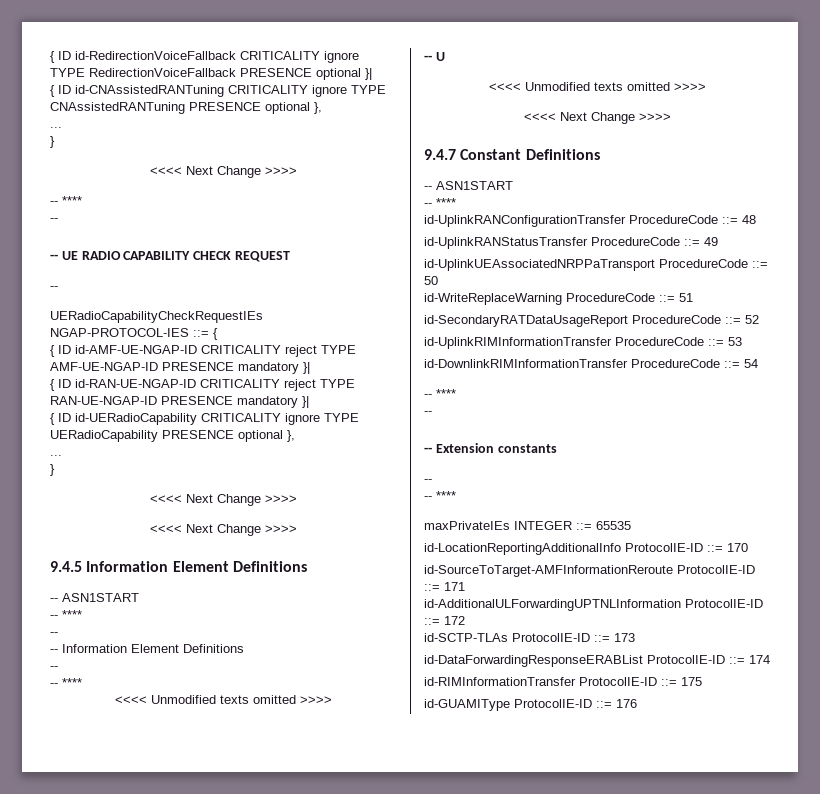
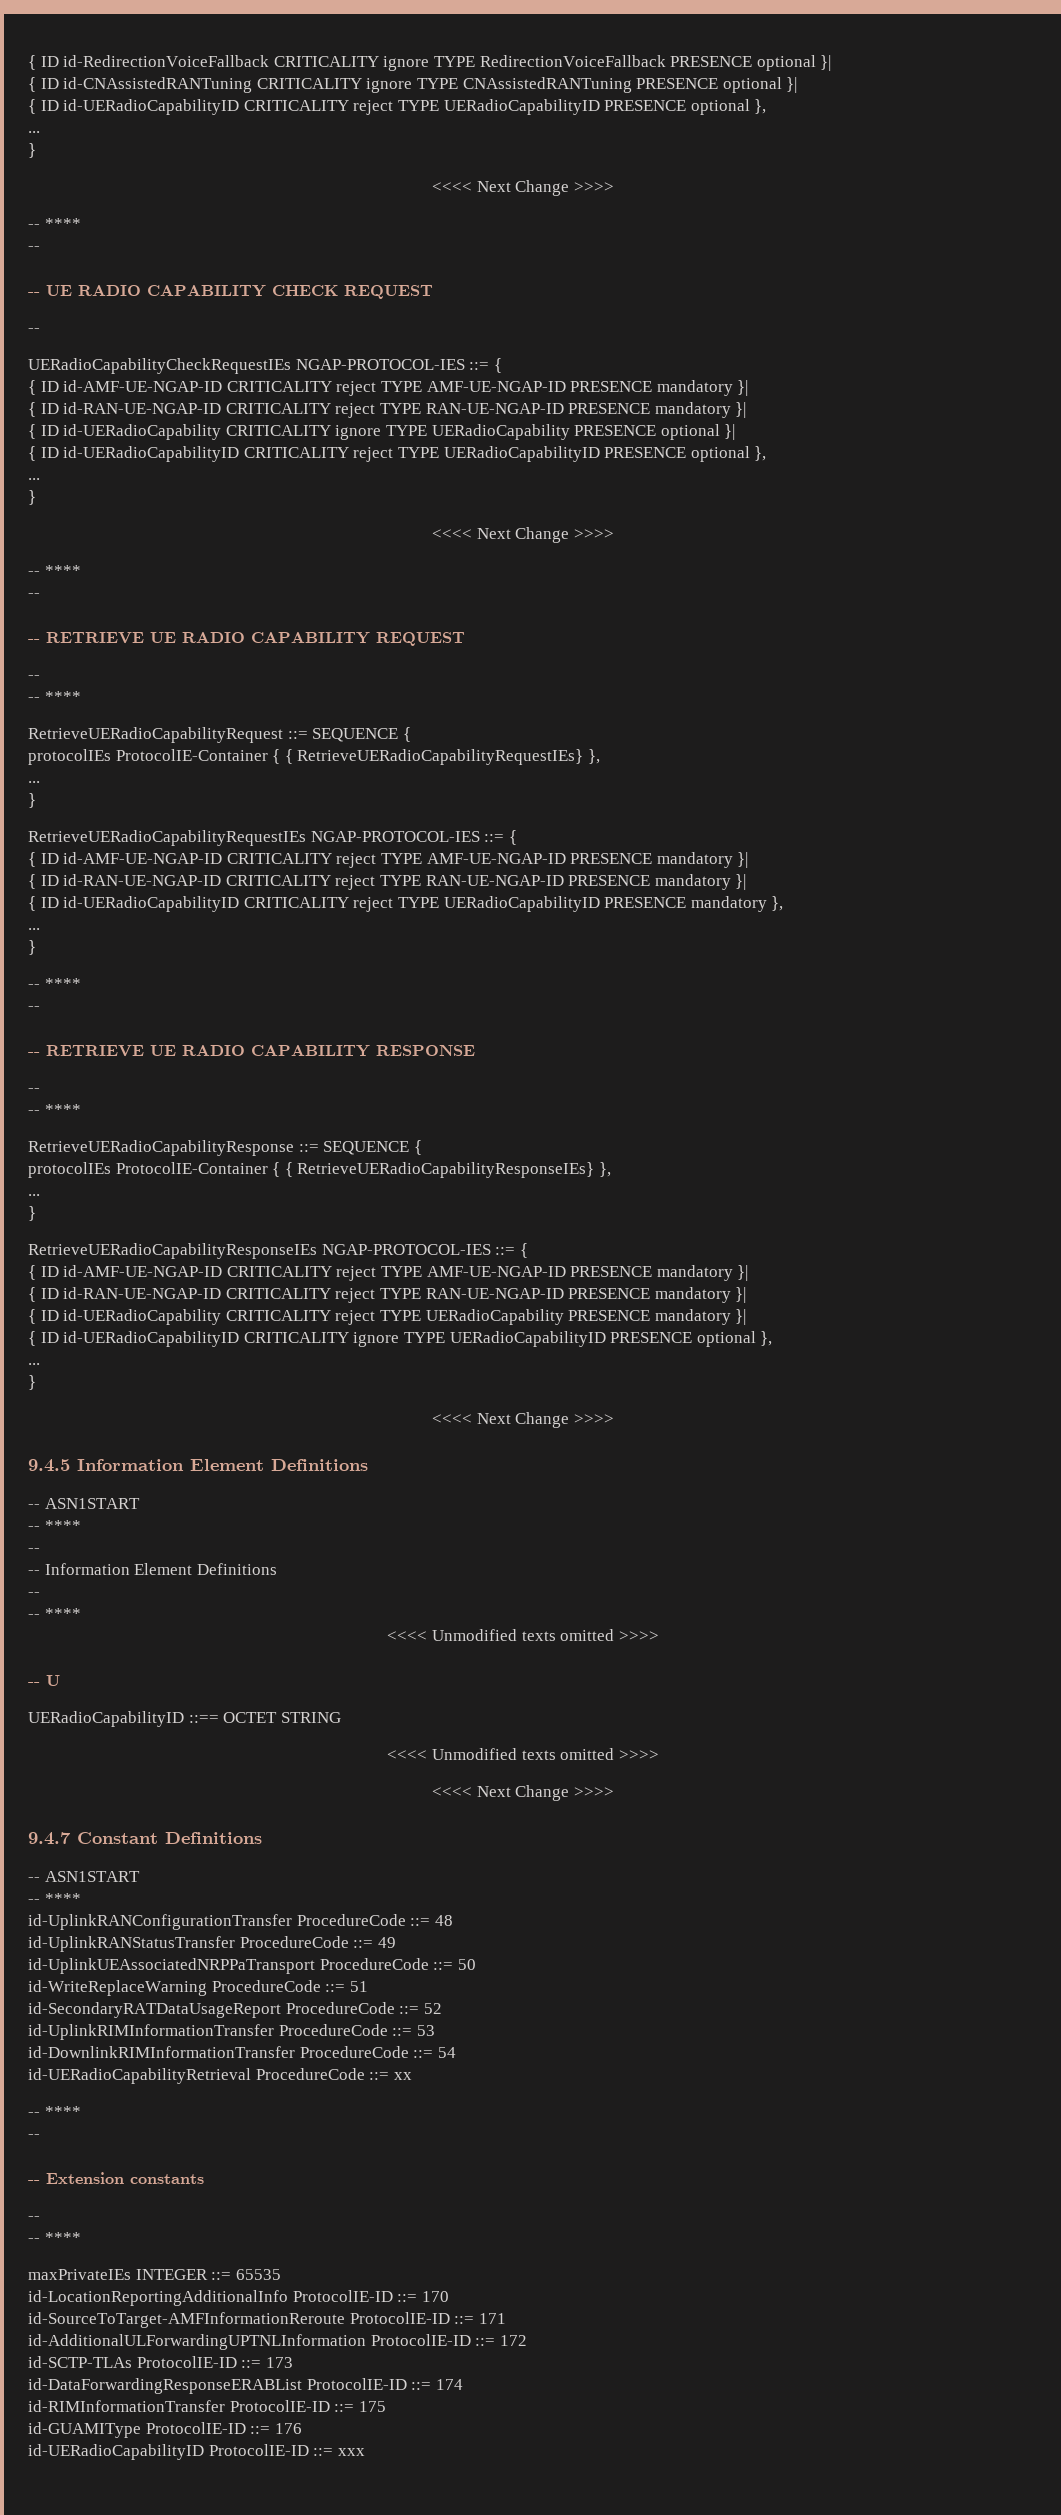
(310, 108) none -> [786,77,798,93] [28,99,750,115] }| // { ID id-UERadioCapabilityID CRITICALITY reject TYPE UERadioCapabilityID PRESENCE optional
[287,430,295,442] [50,455,62,456] [50,464,55,476] [149,494,297,506] }, // ... // } // <<<< Next Change >>>> -> [724,424,736,440] [28,446,767,462] [28,478,40,480] [28,490,36,505] [432,527,614,543] [28,565,81,576] [28,593,40,598] [28,632,465,646] [28,675,40,680] [28,691,81,702] [28,727,411,743] [28,749,600,765] [28,781,40,783] [28,793,36,808] [28,830,517,846] [28,852,749,868] [28,874,747,890] [28,896,784,912] [28,928,40,930] [28,940,36,955] [28,978,81,989] [28,1006,40,1011] [28,1045,475,1057] [28,1088,40,1093] [28,1104,81,1115] [28,1140,422,1156] [28,1162,611,1178] [28,1194,40,1196] [28,1206,36,1221] [28,1243,528,1259] [28,1265,749,1281] [28,1287,747,1303] [28,1309,747,1325] [28,1331,773,1347] [28,1363,40,1365] [28,1375,36,1390] }| // { ID id-UERadioCapabilityID CRITICALITY reject TYPE UERadioCapabilityID PRESENCE optional }, // ... // } // <<<< Next Change >>>> // -- **** // -- // -- RETRIEVE UE RADIO CAPABILITY REQUEST // -- // -- **** // RetrieveUERadioCapabilityRequest ::= SEQUENCE { // protocolIEs ProtocolIE-Container { { RetrieveUERadioCapabilityRequestIEs} }, // ... // } // RetrieveUERadioCapabilityRequestIEs NGAP-PROTOCOL-IES ::= { // { ID id-AMF-UE-NGAP-ID CRITICALITY reject TYPE AMF-UE-NGAP-ID PRESENCE mandatory }| // { ID id-RAN-UE-NGAP-ID CRITICALITY reject TYPE RAN-UE-NGAP-ID PRESENCE mandatory }| // { ID id-UERadioCapabilityID CRITICALITY reject TYPE UERadioCapabilityID PRESENCE mandatory }, // ... // } // -- **** // -- // -- RETRIEVE UE RADIO CAPABILITY RESPONSE // -- // -- **** // RetrieveUERadioCapabilityResponse ::= SEQUENCE { // protocolIEs ProtocolIE-Container { { RetrieveUERadioCapabilityResponseIEs} }, // ... // } // RetrieveUERadioCapabilityResponseIEs NGAP-PROTOCOL-IES ::= { // { ID id-AMF-UE-NGAP-ID CRITICALITY reject TYPE AMF-UE-NGAP-ID PRESENCE mandatory }| // { ID id-RAN-UE-NGAP-ID CRITICALITY reject TYPE RAN-UE-NGAP-ID PRESENCE mandatory }| // { ID id-UERadioCapability CRITICALITY reject TYPE UERadioCapability PRESENCE mandatory }| // { ID id-UERadioCapabilityID CRITICALITY ignore TYPE UERadioCapabilityID PRESENCE optional }, // ... // }
(445, 56) none -> [28,1711,341,1727] // UERadioCapabilityID ::== OCTET STRING
(758, 363) none -> [28,2068,412,2084] // id-UERadioCapabilityRetrieval ProcedureCode ::= xx
(637, 703) none -> [28,2444,365,2460] // id-UERadioCapabilityID ProtocolIE-ID ::= xxx

